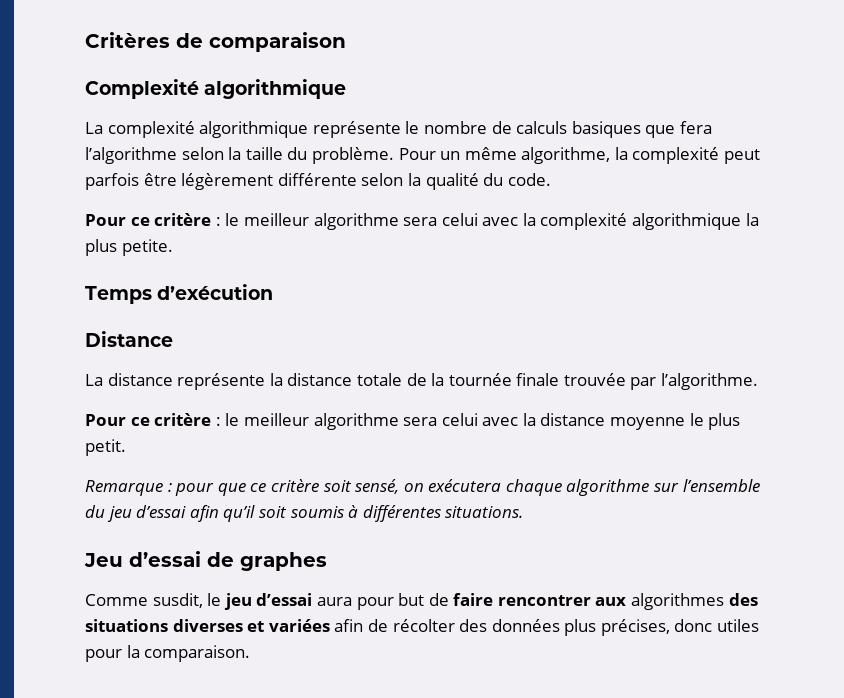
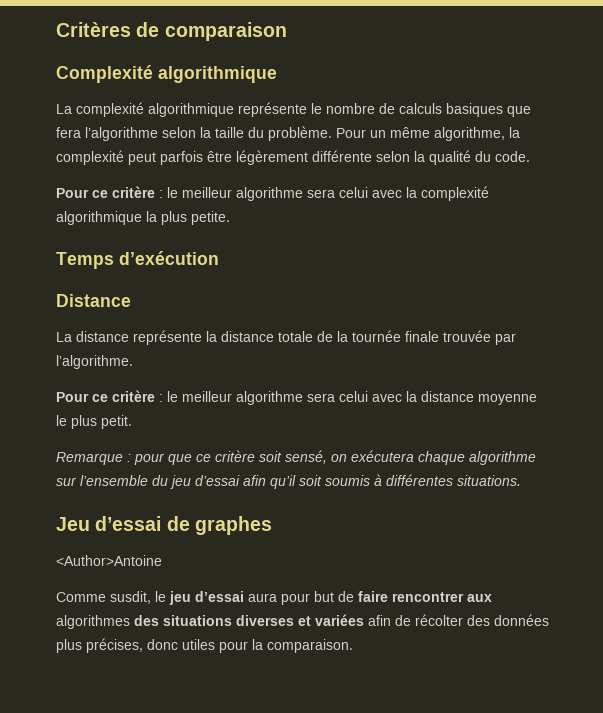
(327, 561) none -> [56,555,162,566] // <Author>Antoine

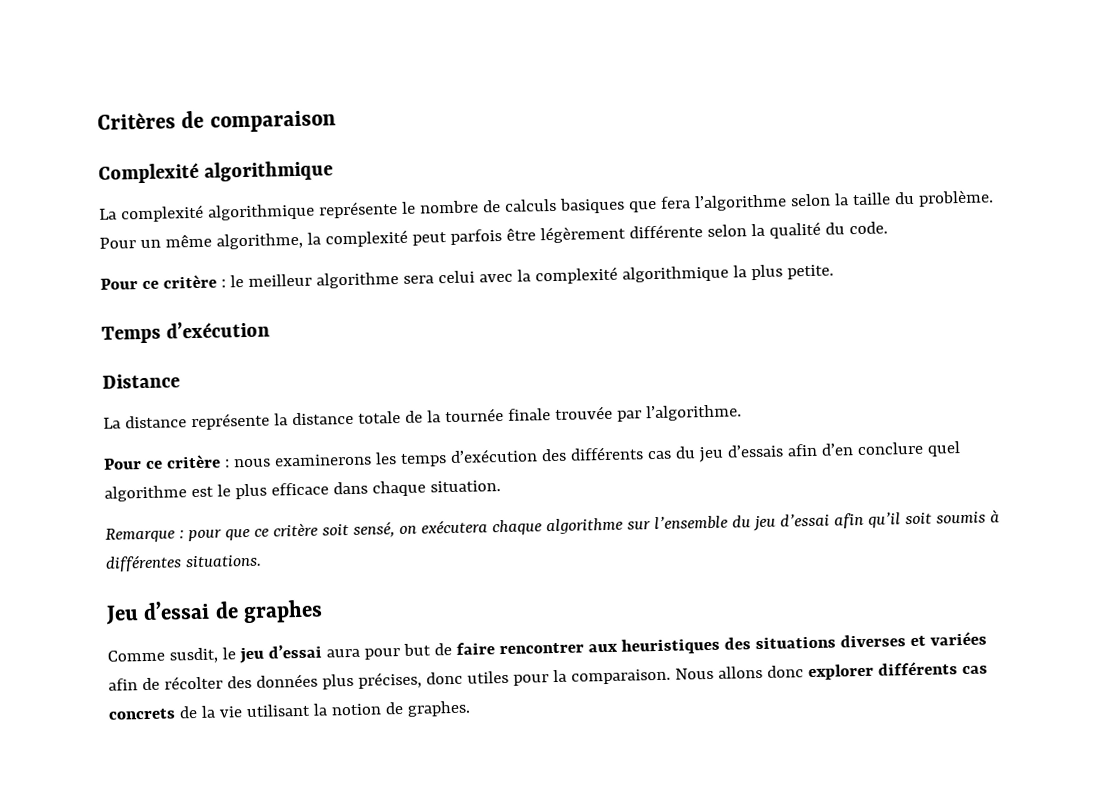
[167,391,537,405] [56,415,132,429] le meilleur algorithme sera celui avec la distance moyenne le plus petit. -> [232,441,961,468] [104,480,501,502] nous examinerons les temps d’exécution des différents cas du jeu d’essais afin d’en conclure quel algorithme est le plus efficace dans chaque situation.
[56,555,162,566] // <Author>Antoine -> (324, 611) none
[56,615,130,629] algorithmes -> [620,637,720,655] heuristiques
(353, 646) none -> [674,661,988,681] [108,700,471,720] Nous allons donc explorer différents cas concrets de la vie utilisant la notion de graphes.

